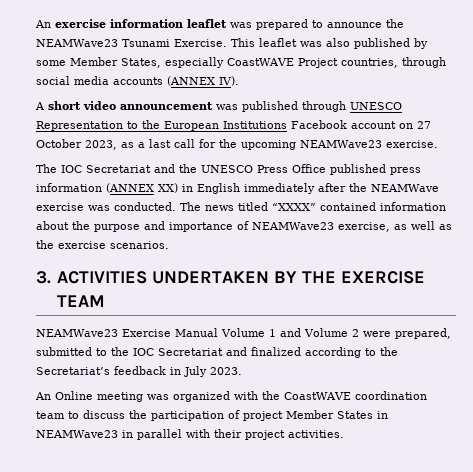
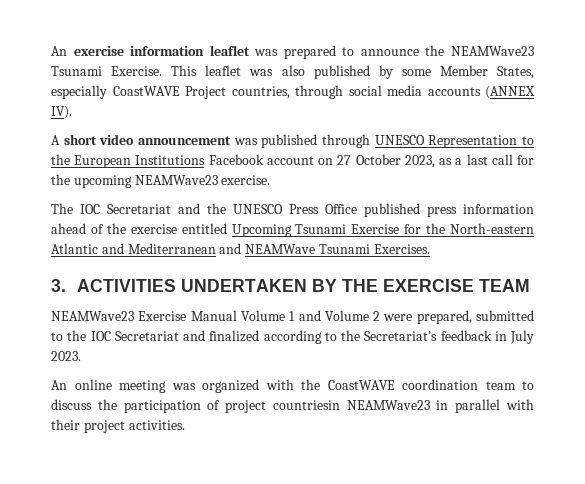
[106,183,439,194] [36,202,446,211] [36,221,452,232] [36,240,169,249] (ANNEX XX) in English immediately after the NEAMWave exercise was conducted. The news titled “XXXX” contained information about the purpose and importance of NEAMWave23 exercise, as well as the exercise scenarios. -> [51,223,534,237] [51,243,430,254] ahead of the exercise entitled Upcoming Tsunami Exercise for the North-eastern Atlantic and Mediterranean and NEAMWave Tsunami Exercises.
[55,391,93,400] Online -> [74,379,112,390] online
[286,410,388,419] Member States in -> [272,400,340,410] countriesin

